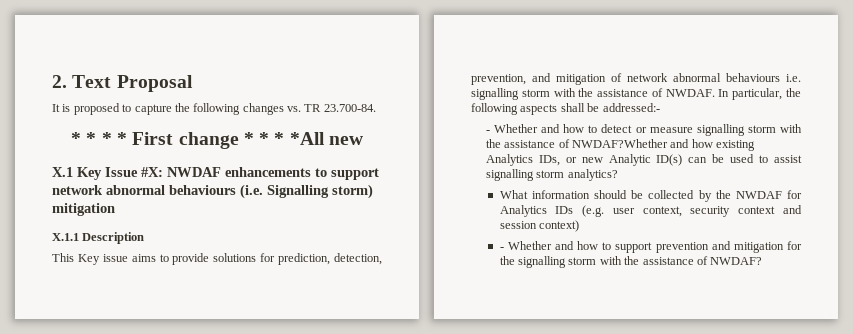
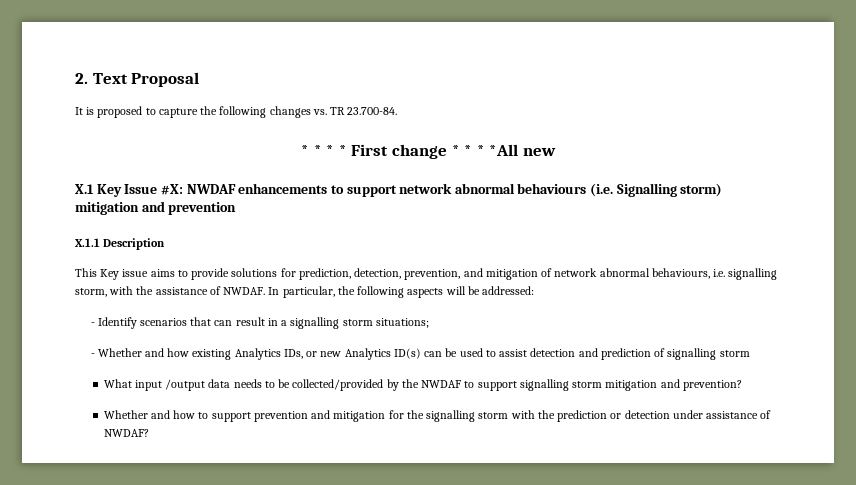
(115, 209) none -> [141,201,237,215] and prevention
[726,73,780,82] behaviours -> [651,268,710,279] behaviours,
[521,89,550,97] storm -> [75,288,107,297] storm,
[560,103,660,112] [485,124,802,136] [485,139,669,148] shall be addressed:- // - Whether and how to detect or measure signalling storm with the assistance of NWDAF?Whether -> [445,286,535,295] [90,317,429,329] [90,348,142,357] will be addressed: // - Identify scenarios that can result in a signalling storm situations; // - Whether
[608,154,651,166] Analytic -> [344,348,391,360] Analytics
[485,169,618,181] signalling storm analytics? -> [530,348,750,360] detection and prediction of signalling storm
[531,190,802,202] [499,205,802,217] [499,220,580,232] [499,247,504,250] information should be collected by the NWDAF for Analytics IDs (e.g. user context, security context and session context) // - -> [134,379,742,391] input /output data needs to be collected/provided by the NWDAF to support signalling storm mitigation and prevention? //
(640, 260) none -> [557,410,703,422] prediction or detection under

